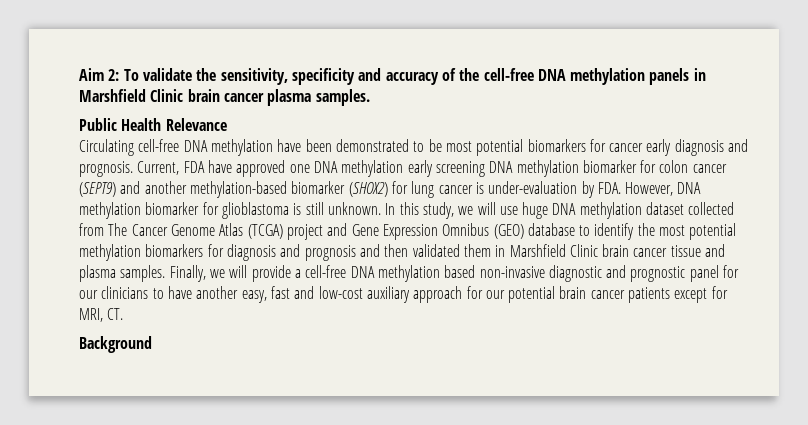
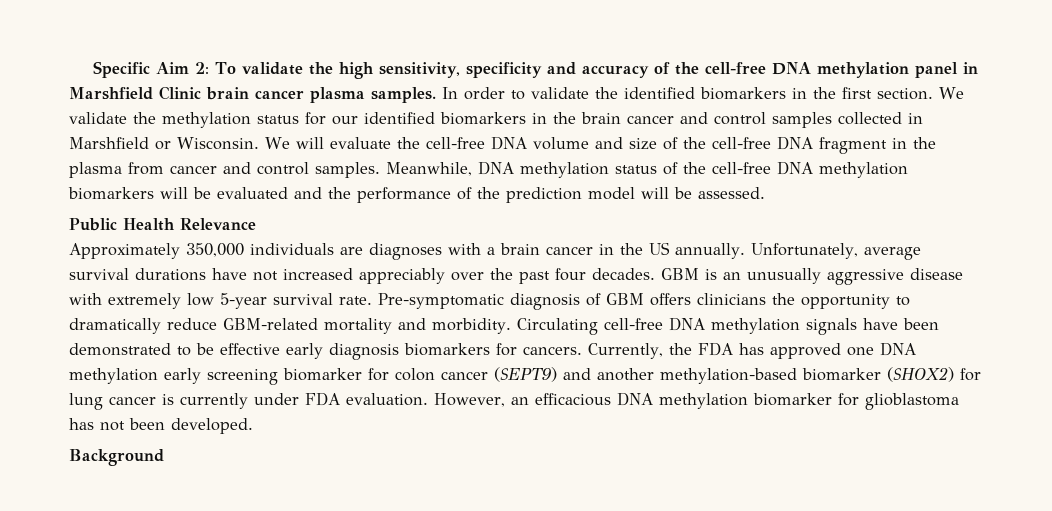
(79, 74) none -> [92,61,150,78] Specific
(217, 74) none -> [338,62,374,79] high
[649,68,690,85] panels -> [914,62,958,78] panel
[79,118,227,131] // Public Health Relevance // -> [442,87,964,100] [69,112,923,128] [69,136,936,154] [69,161,908,178] [68,187,765,203] [69,218,256,231] [69,242,921,260] [69,268,963,285] [69,293,910,310] [69,318,511,334] In order to validate the identified biomarkers in the first section. We validate the methylation status for our identified biomarkers in the brain cancer and control samples collected in Marshfield or Wisconsin. We will evaluate the cell-free DNA volume and size of the cell-free DNA fragment in the plasma from cancer and control samples. Meanwhile, DNA methylation status of the cell-free DNA methylation biomarkers will be evaluated and the performance of the prediction model will be assessed. // Public Health Relevance // Approximately 350,000 individuals are diagnoses with a brain cancer in the US annually. Unfortunately, average survival durations have not increased appreciably over the past four decades. GBM is an unusually aggressive disease with extremely low 5-year survival rate. Pre-symptomatic diagnosis of GBM offers clinicians the opportunity to dramatically reduce GBM-related mortality and morbidity.
(273, 147) none -> [805,318,857,335] signals
[445,139,749,156] [79,160,232,177] most potential biomarkers for cancer early diagnosis and prognosis. Current, FDA have -> [220,342,764,360] effective early diagnosis biomarkers for cancers. Currently, the FDA has
[489,160,579,177] DNA methylation -> (278, 377) none
[488,181,674,198] under-evaluation by FDA. However, -> [180,392,611,409] currently under FDA evaluation. However, an efficacious
[293,202,735,219] [79,223,737,240] [79,244,726,261] [79,265,740,282] [79,286,728,303] [79,308,124,322] is still unknown. In this study, we will use huge DNA methylation dataset collected from The Cancer Genome Atlas (TCGA) project and Gene Expression Omnibus (GEO) database to identify the most potential methylation biomarkers for diagnosis and prognosis and then validated them in Marshfield Clinic brain cancer tissue and plasma samples. Finally, we will provide a cell-free DNA methylation based non-invasive diagnostic and prognostic panel for our clinicians to have another easy, fast and low-cost auxiliary approach for our potential brain cancer patients except for MRI, CT. -> [69,418,253,434] has not been developed.

